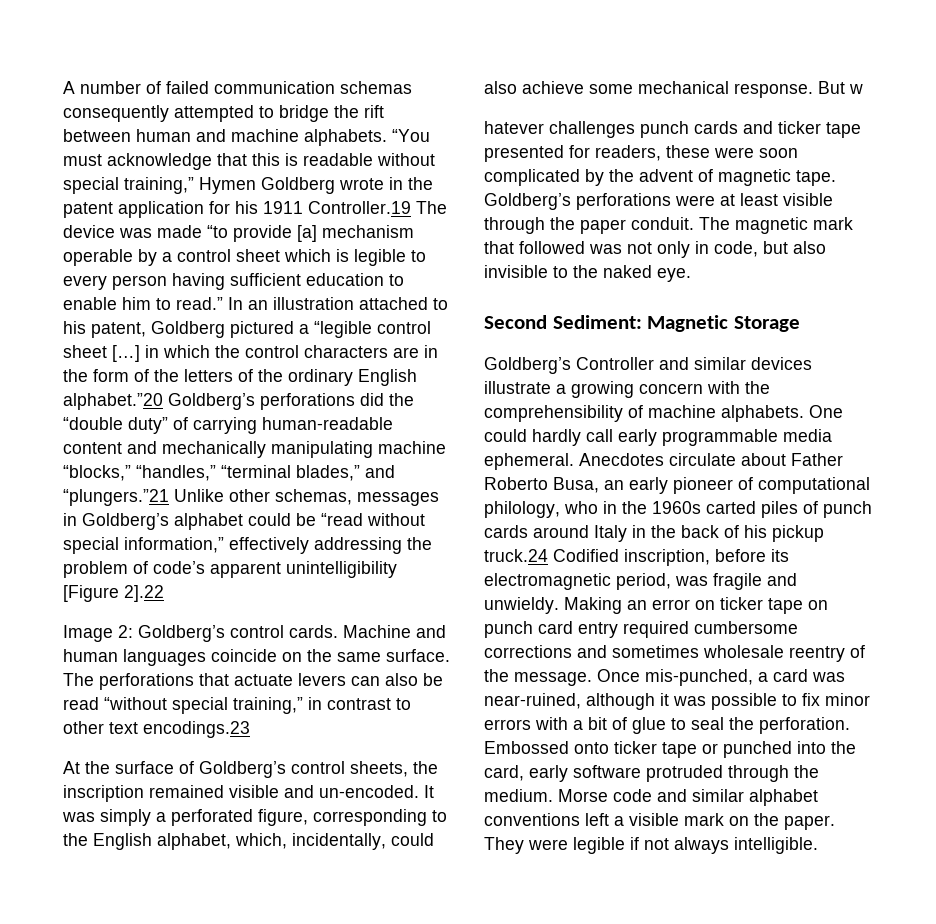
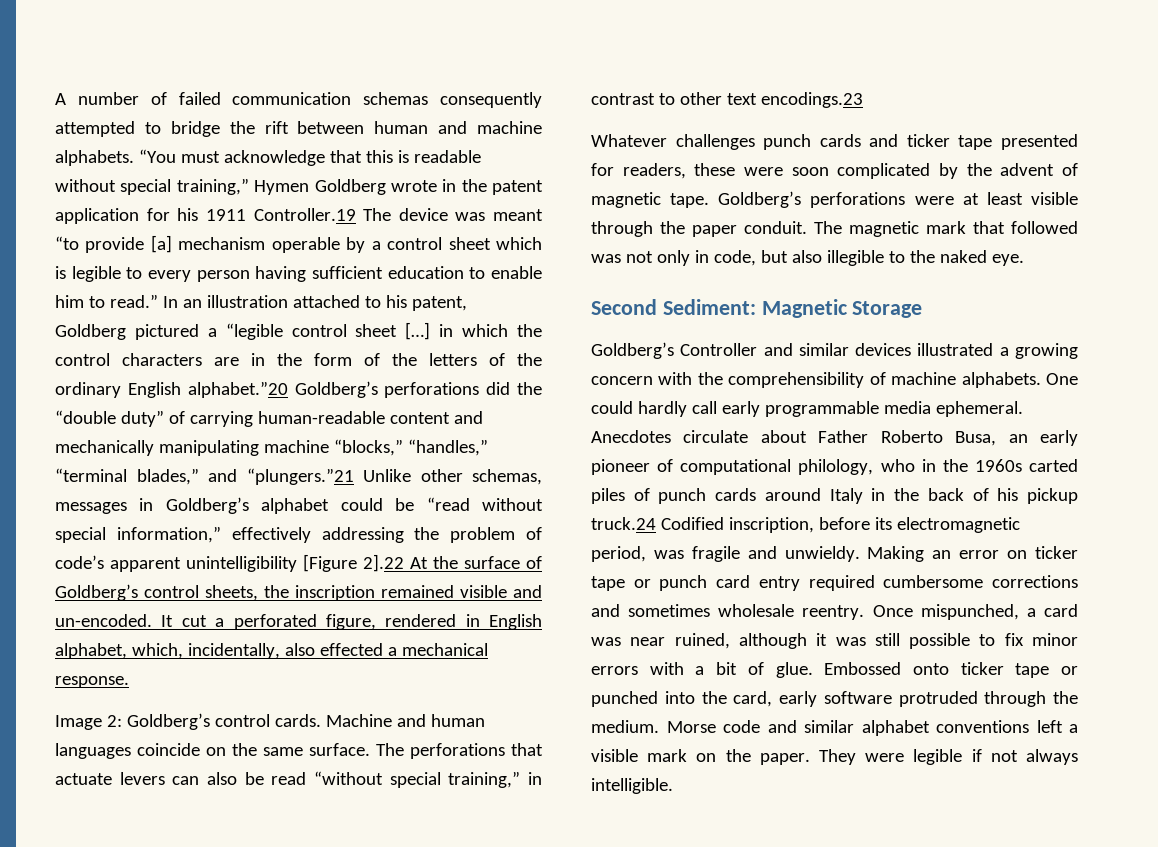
[157,225,202,238] made -> [493,209,543,221] meant
(164, 593) none -> [410,556,542,569] [55,584,542,601] [55,614,542,630] [55,643,488,659] [55,676,129,688] At the surface of Goldberg’s control sheets, the inscription remained visible and un-encoded. It cut a perforated figure, rendered in English alphabet, which, incidentally, also effected a mechanical response.
[63,761,438,778] [63,785,434,802] [62,809,447,826] [63,833,434,850] [484,81,863,98] [484,121,544,134] At the surface of Goldberg’s control sheets, the inscription remained visible and un-encoded. It was simply a perforated figure, corresponding to the English alphabet, which, incidentally, could also achieve some mechanical response. But w // hatever -> [591,134,667,147] Whatever
[484,265,548,278] invisible -> [826,250,884,266] illegible
[484,381,551,394] illustrate -> [917,343,994,356] illustrated
[808,600,828,610] on -> [633,579,651,588] or
[789,645,865,662] [484,669,753,686] reentry of the message. Once mis-punched, -> [802,604,1019,620] reentry. Once mispunched,
[484,693,581,709] near-ruined, -> [630,633,730,649] near ruined,
(706, 701) none -> [874,633,900,646] still
[632,717,850,734] glue to seal the perforation. -> [775,662,813,678] glue.

